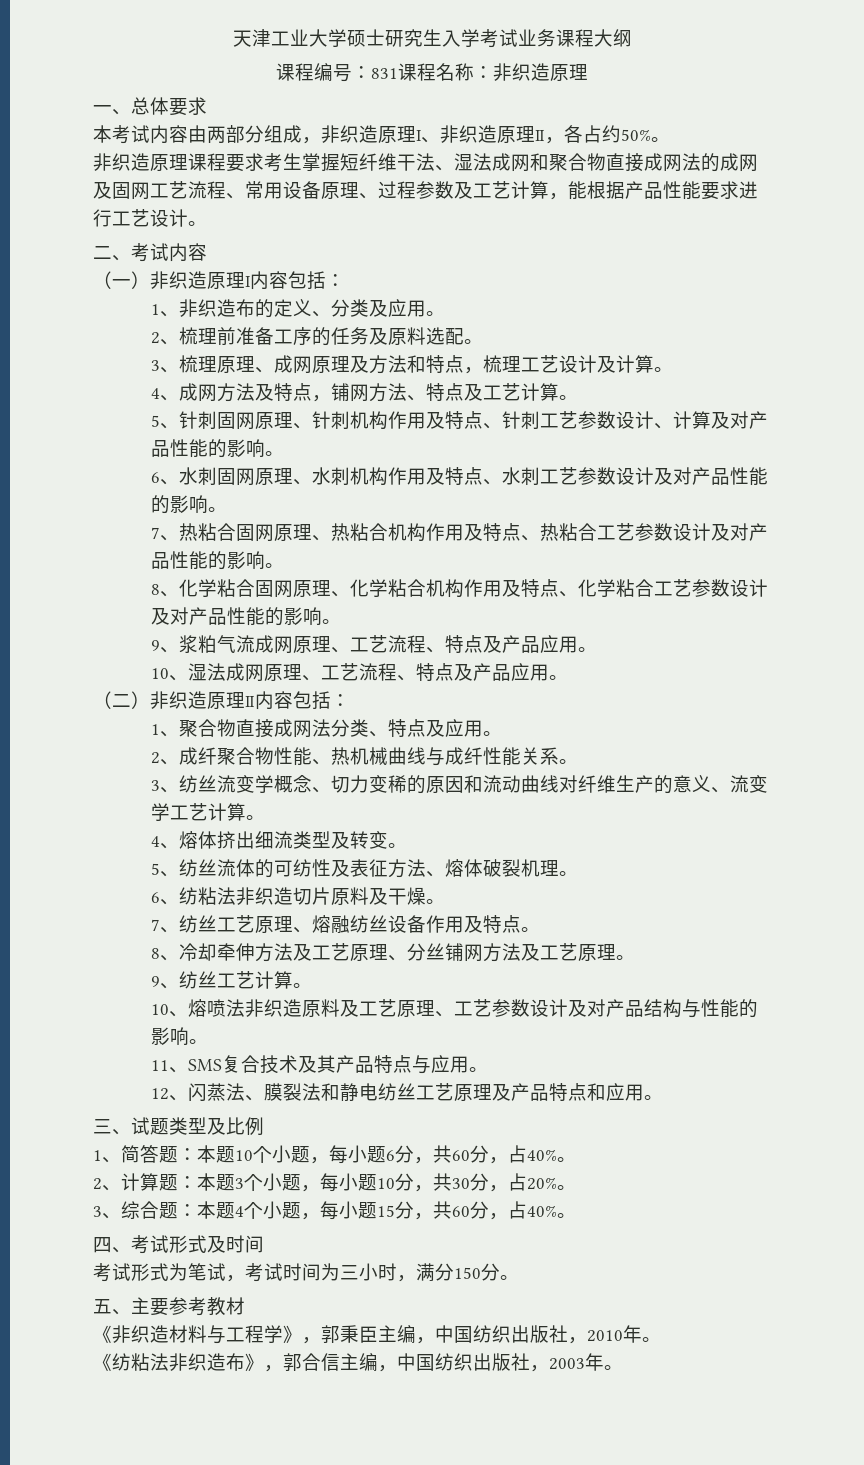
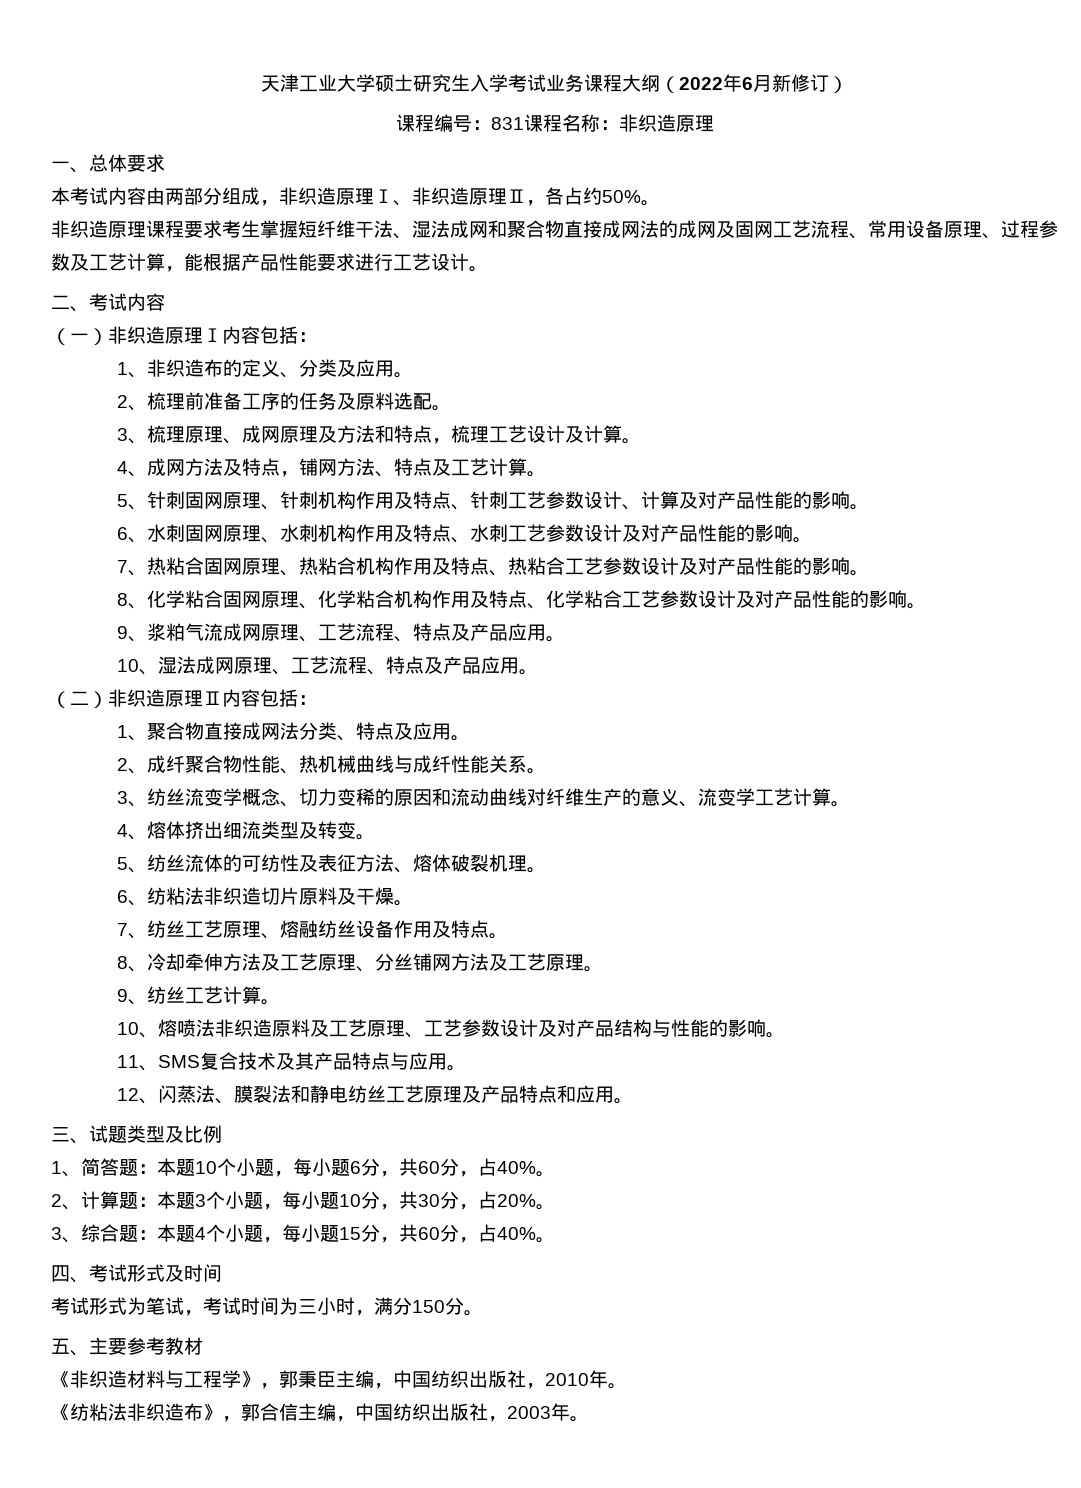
(632, 38) none -> [660,74,848,93] （2022年6月新修订）

